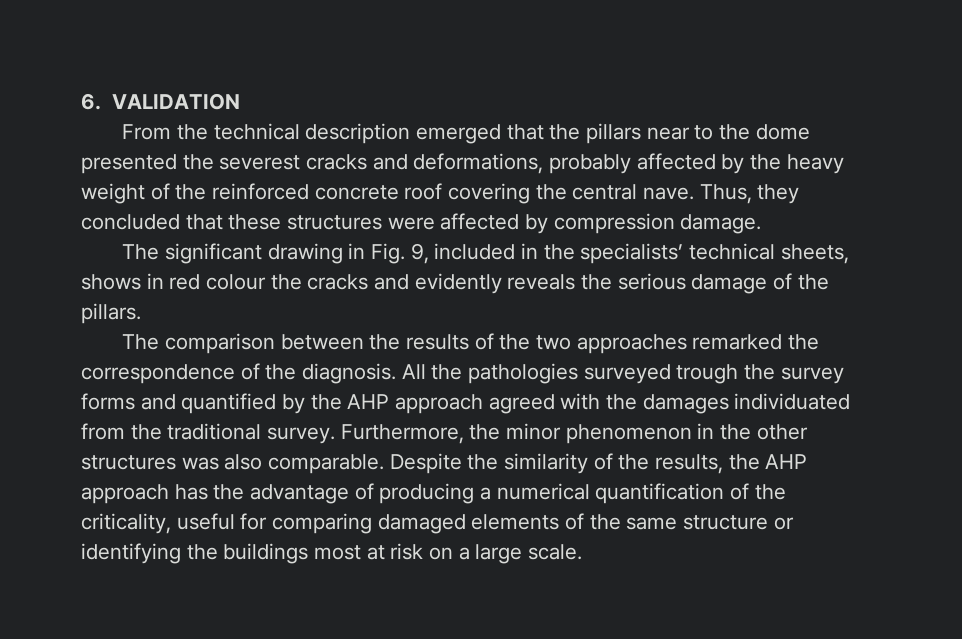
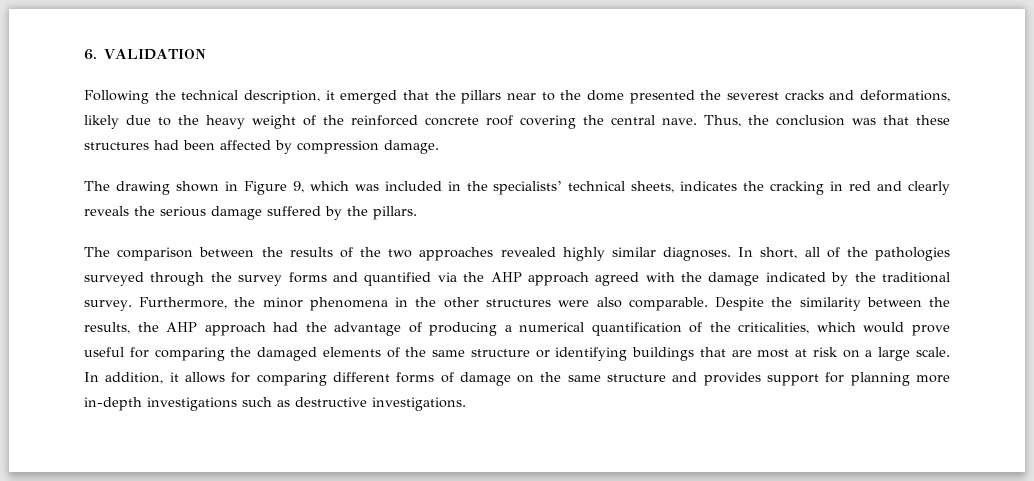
[122,124,172,140] From -> [84,90,149,104] Following
[305,123,411,144] description -> [244,90,335,104] description, it
[549,153,745,174] probably affected by -> [84,115,171,129] likely due to
[757,184,800,204] [81,214,180,230] they concluded -> [748,115,876,126] the conclusion was
[387,217,435,230] were -> [154,140,215,150] had been
[165,243,429,264] significant drawing in Fig. 9, -> [115,181,379,195] drawing shown in Figure 9, which was
[81,273,502,294] shows in red colour the cracks and evidently -> [680,181,951,195] indicates the cracking in red and clearly
[773,273,793,290] of -> [267,206,342,220] suffered by
[692,334,820,350] [81,363,426,384] remarked the correspondence of the diagnosis. All -> [500,247,840,261] revealed highly similar diagnoses. In short, all of
[676,364,739,384] trough -> [150,272,205,286] through
[282,394,306,414] by -> [437,272,457,282] via
[642,393,851,414] [81,423,125,440] damages individuated from -> [708,272,849,286] damage indicated by
[565,424,692,444] phenomenon -> [309,297,388,311] phenomena
[181,457,219,470] was -> [558,300,590,307] were
[593,453,613,470] of -> [866,297,922,307] between
[174,484,208,500] has -> [273,322,299,332] had
[81,513,171,534] criticality, -> [738,322,950,336] criticalities, which would prove
(373, 523) none -> [230,347,252,357] the
[186,543,309,564] the buildings -> [632,347,752,361] buildings that are
(583, 552) none -> [84,372,950,386] [84,397,466,411] In addition, it allows for comparing different forms of damage on the same structure and provides support for planning more in-depth investigations such as destructive investigations.

